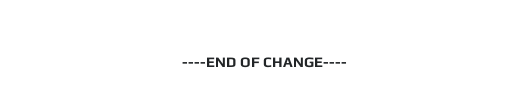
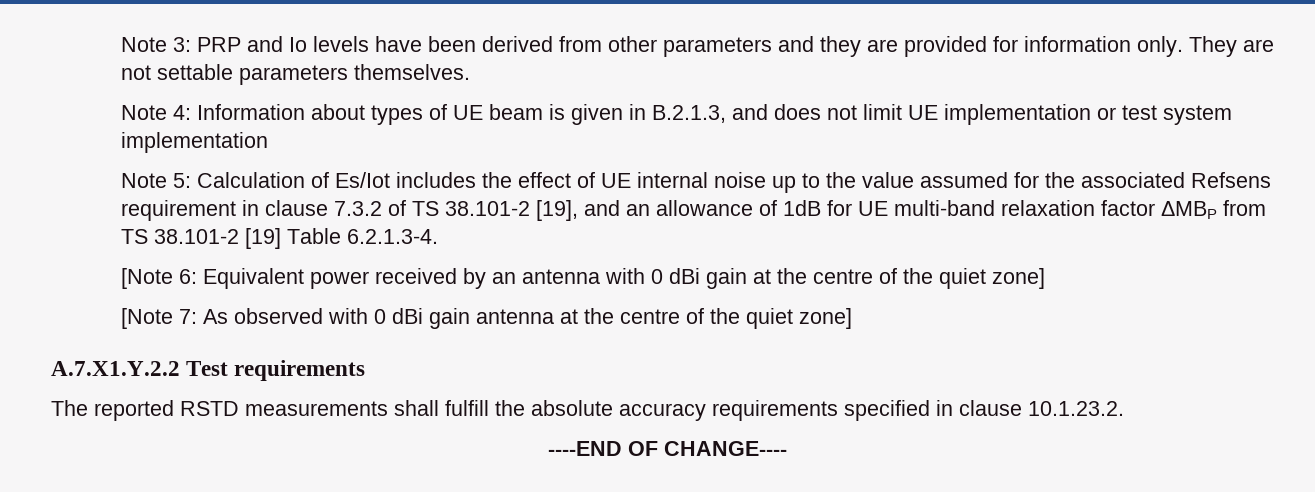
(181, 62) none -> [121,36,1275,57] [121,64,471,85] [121,104,1233,125] [121,132,269,153] [121,172,1272,193] [121,200,1267,221] [121,228,439,249] [121,268,1046,289] [121,308,853,329] [51,360,366,381] [51,400,1124,421] Note 3: PRP and Io levels have been derived from other parameters and they are provided for information only. They are not settable parameters themselves. // Note 4: Information about types of UE beam is given in B.2.1.3, and does not limit UE implementation or test system implementation // Note 5: Calculation of Es/Iot includes the effect of UE internal noise up to the value assumed for the associated Refsens requirement in clause 7.3.2 of TS 38.101-2 [19], and an allowance of 1dB for UE multi-band relaxation factor ΔMBP from TS 38.101-2 [19] Table 6.2.1.3-4. // [Note 6: Equivalent power received by an antenna with 0 dBi gain at the centre of the quiet zone] // [Note 7: As observed with 0 dBi gain antenna at the centre of the quiet zone] // A.7.X1.Y.2.2 Test requirements // The reported RSTD measurements shall fulfill the absolute accuracy requirements specified in clause 10.1.23.2. //

